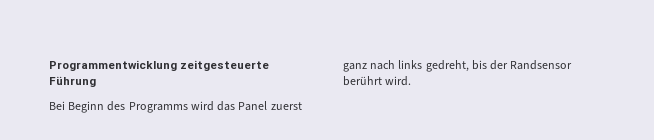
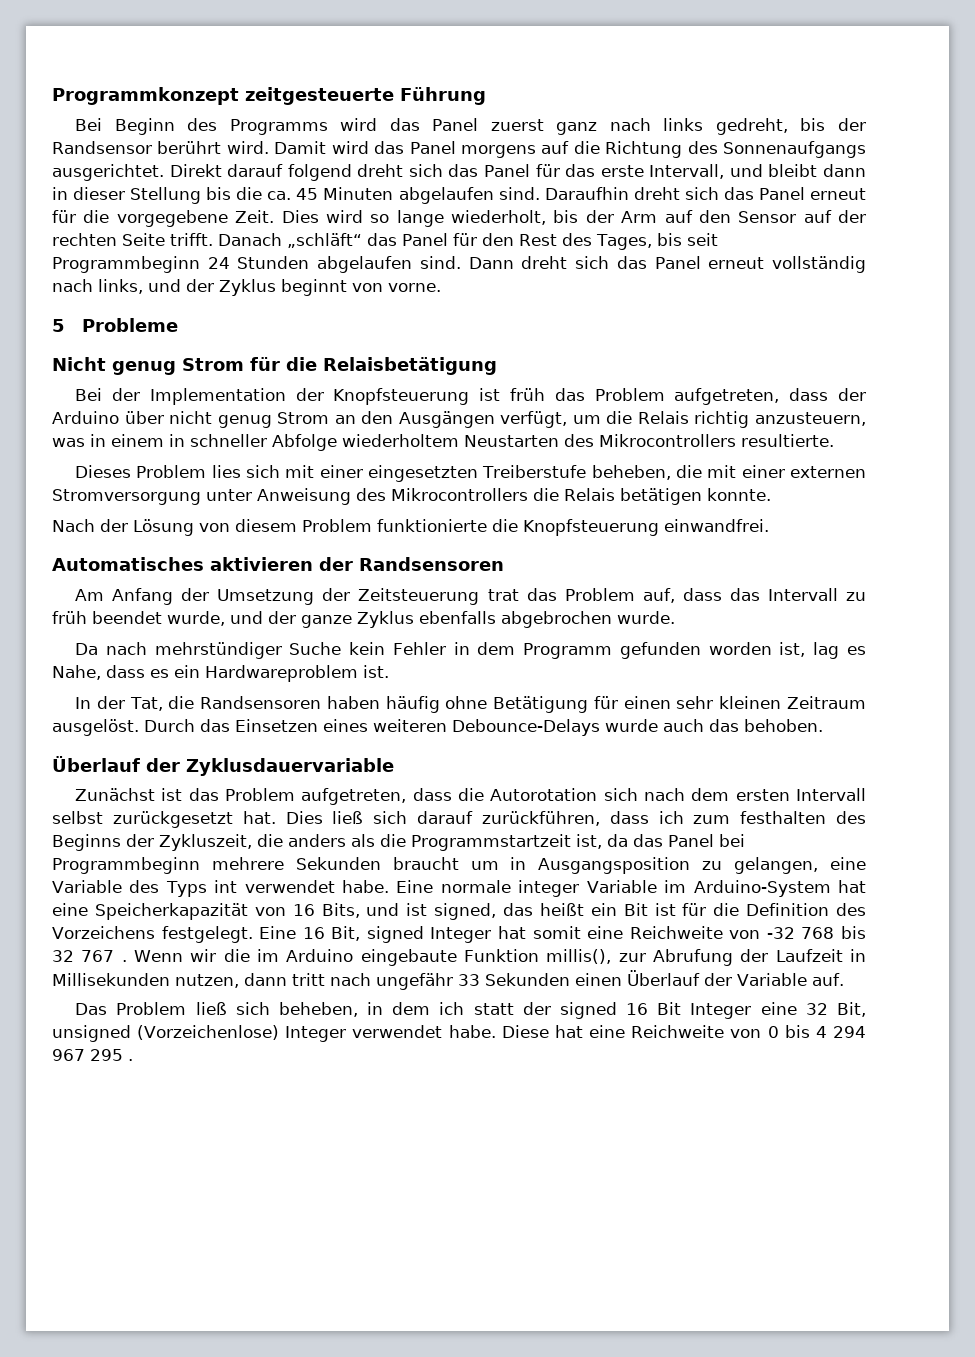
[49,60,177,71] Programmentwicklung -> [52,87,239,105] Programmkonzept
(412, 81) none -> [274,141,866,158] [52,164,866,181] [52,187,867,204] [52,210,866,227] [52,233,718,250] [52,256,867,273] [52,279,441,296] [52,318,178,332] [52,357,497,375] [75,388,867,405] [52,411,867,428] [52,434,834,451] [75,465,866,482] [52,488,771,505] [52,519,769,536] [52,557,504,571] [75,588,866,605] [52,611,675,628] [75,642,867,659] [52,665,389,682] [75,696,866,713] [52,719,823,736] [52,756,394,776] [75,788,867,805] [52,811,867,828] [52,834,745,851] [52,857,867,874] [52,880,866,897] [52,903,866,920] [52,926,866,943] [52,949,867,966] [52,970,844,990] [75,1002,867,1019] [52,1025,867,1042] [52,1049,133,1061] Damit wird das Panel morgens auf die Richtung des Sonnenaufgangs ausgerichtet. Direkt darauf folgend dreht sich das Panel für das erste Intervall, und bleibt dann in dieser Stellung bis die ca. 45 Minuten abgelaufen sind. Daraufhin dreht sich das Panel erneut für die vorgegebene Zeit. Dies wird so lange wiederholt, bis der Arm auf den Sensor auf der rechten Seite trifft. Danach „schläft“ das Panel für den Rest des Tages, bis seit Programmbeginn 24 Stunden abgelaufen sind. Dann dreht sich das Panel erneut vollständig nach links, und der Zyklus beginnt von vorne. // 5 Probleme // Nicht genug Strom für die Relaisbetätigung // Bei der Implementation der Knopfsteuerung ist früh das Problem aufgetreten, dass der Arduino über nicht genug Strom an den Ausgängen verfügt, um die Relais richtig anzusteuern, was in einem in schneller Abfolge wiederholtem Neustarten des Mikrocontrollers resultierte. // Dieses Problem lies sich mit einer eingesetzten Treiberstufe beheben, die mit einer externen Stromversorgung unter Anweisung des Mikrocontrollers die Relais betätigen konnte. // Nach der Lösung von diesem Problem funktionierte die Knopfsteuerung einwandfrei. // Automatisches aktivieren der Randsensoren // Am Anfang der Umsetzung der Zeitsteuerung trat das Problem auf, dass das Intervall zu früh beendet wurde, und der ganze Zyklus ebenfalls abgebrochen wurde. // Da nach mehrstündiger Suche kein Fehler in dem Programm gefunden worden ist, lag es Nahe, dass es ein Hardwareproblem ist. // In der Tat, die Randsensoren haben häufig ohne Betätigung für einen sehr kleinen Zeitraum ausgelöst. Durch das Einsetzen eines weiteren Debounce-Delays wurde auch das behoben. // Überlauf der Zyklusdauervariable // Zunächst ist das Problem aufgetreten, dass die Autorotation sich nach dem ersten Intervall selbst zurückgesetzt hat. Dies ließ sich darauf zurückführen, dass ich zum festhalten des Beginns der Zykluszeit, die anders als die Programmstartzeit ist, da das Panel bei Programmbeginn mehrere Sekunden braucht um in Ausgangsposition zu gelangen, eine Variable des Typs int verwendet habe. Eine normale integer Variable im Arduino-System hat eine Speicherkapazität von 16 Bits, und ist signed, das heißt ein Bit ist für die Definition des Vorzeichens festgelegt. Eine 16 Bit, signed Integer hat somit eine Reichweite von -32 768 bis 32 767 . Wenn wir die im Arduino eingebaute Funktion millis(), zur Abrufung der Laufzeit in Millisekunden nutzen, dann tritt nach ungefähr 33 Sekunden einen Überlauf der Variable auf. // Das Problem ließ sich beheben, in dem ich statt der signed 16 Bit Integer eine 32 Bit, unsigned (Vorzeichenlose) Integer verwendet habe. Diese hat eine Reichweite von 0 bis 4 294 967 295 .

